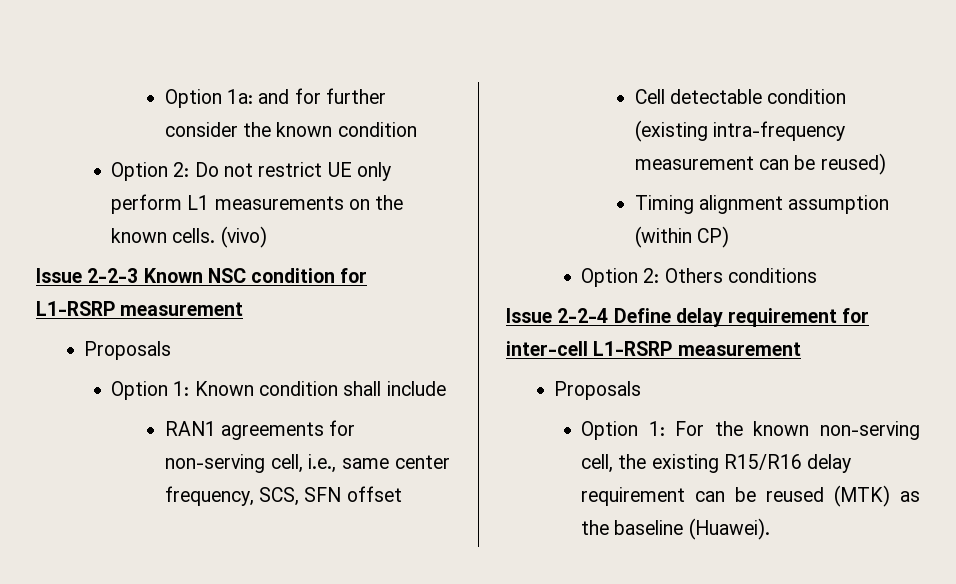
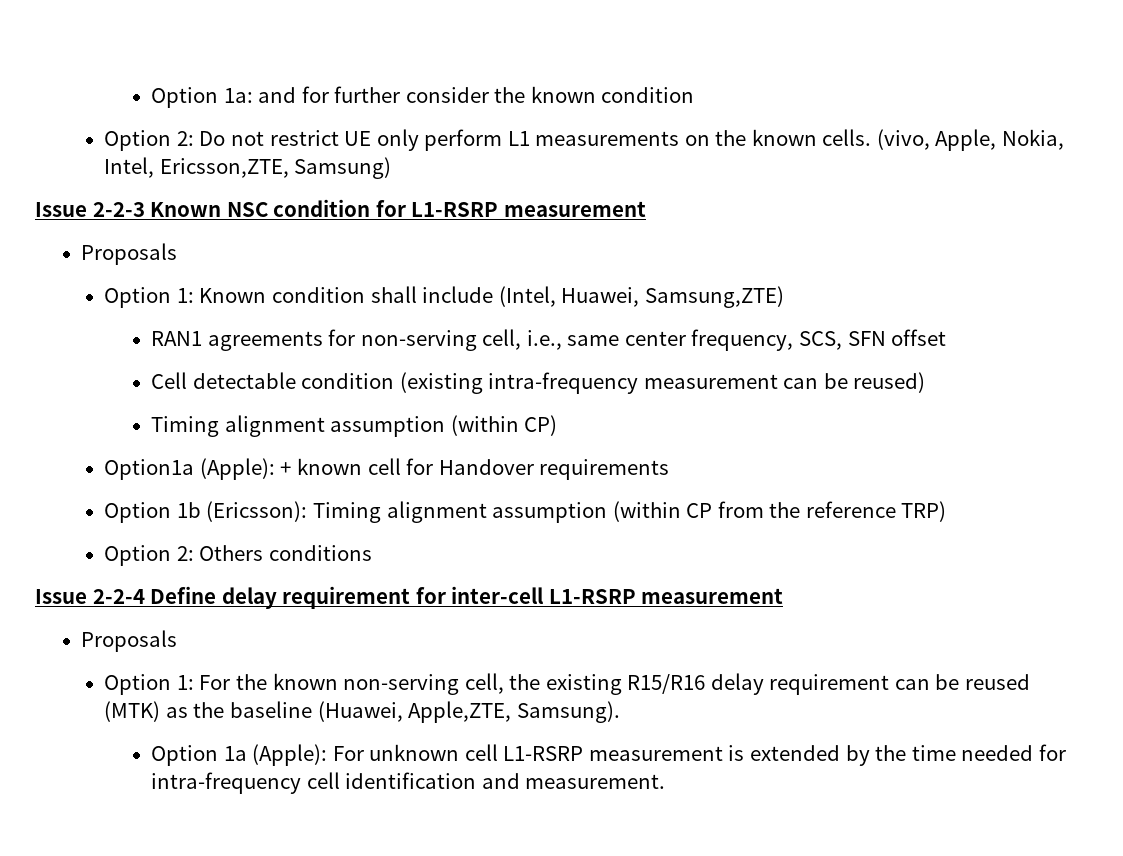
[220,226,267,248] (vivo) -> [876,129,1064,151] [104,157,392,179] (vivo, Apple, Nokia, Intel, Ericsson,ZTE, Samsung)
(446, 388) none -> [498,286,784,308] (Intel, Huawei, Samsung,ZTE)
(730, 237) none -> [104,458,670,480] [104,501,947,523] // Option1a (Apple): + known cell for Handover requirements // Option 1b (Ericsson): Timing alignment assumption (within CP from the reference TRP)
[688,518,770,540] (Huawei). -> [317,701,620,723] [151,744,1066,766] [151,772,666,794] (Huawei, Apple,ZTE, Samsung). // Option 1a (Apple): For unknown cell L1-RSRP measurement is extended by the time needed for intra-frequency cell identification and measurement.

